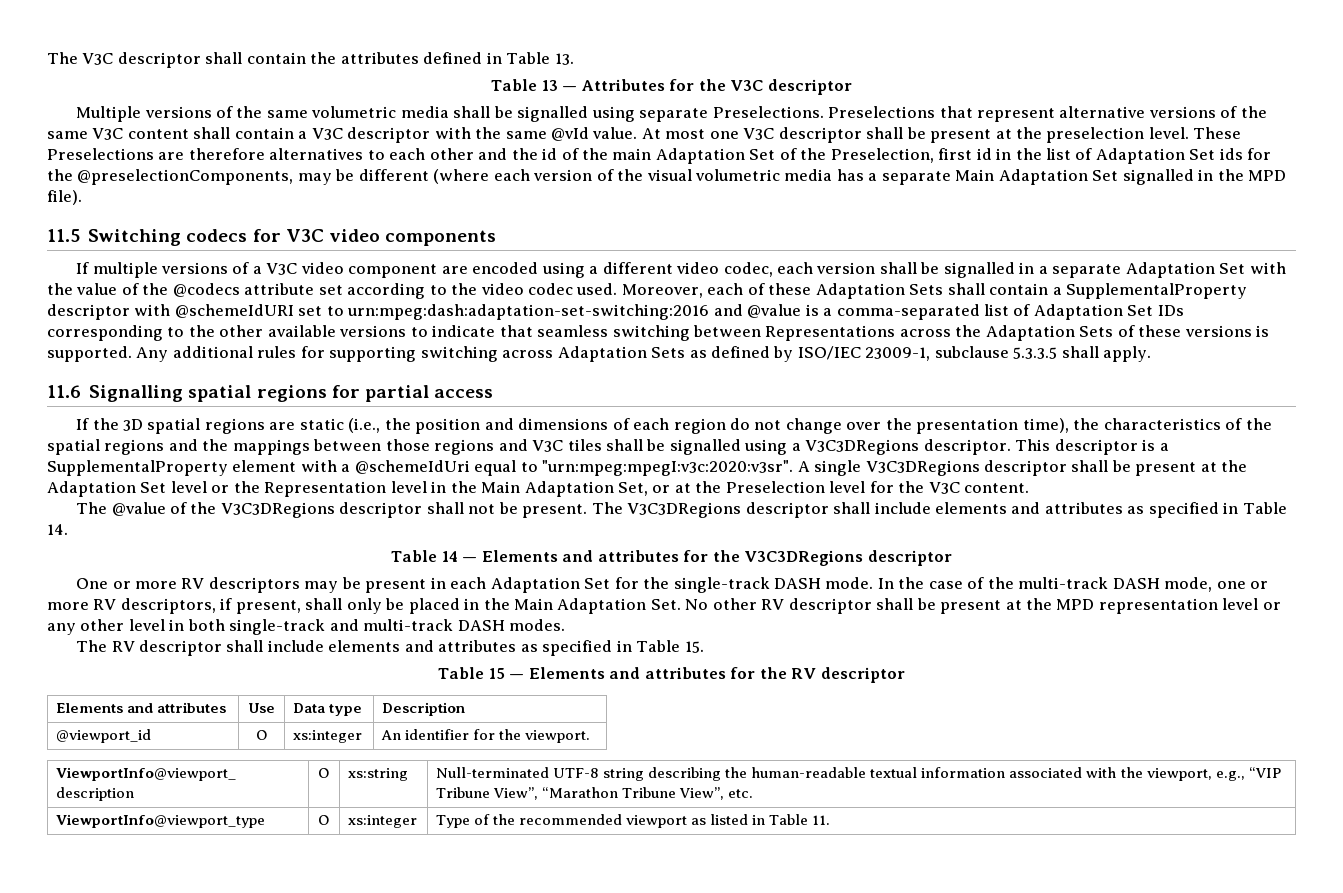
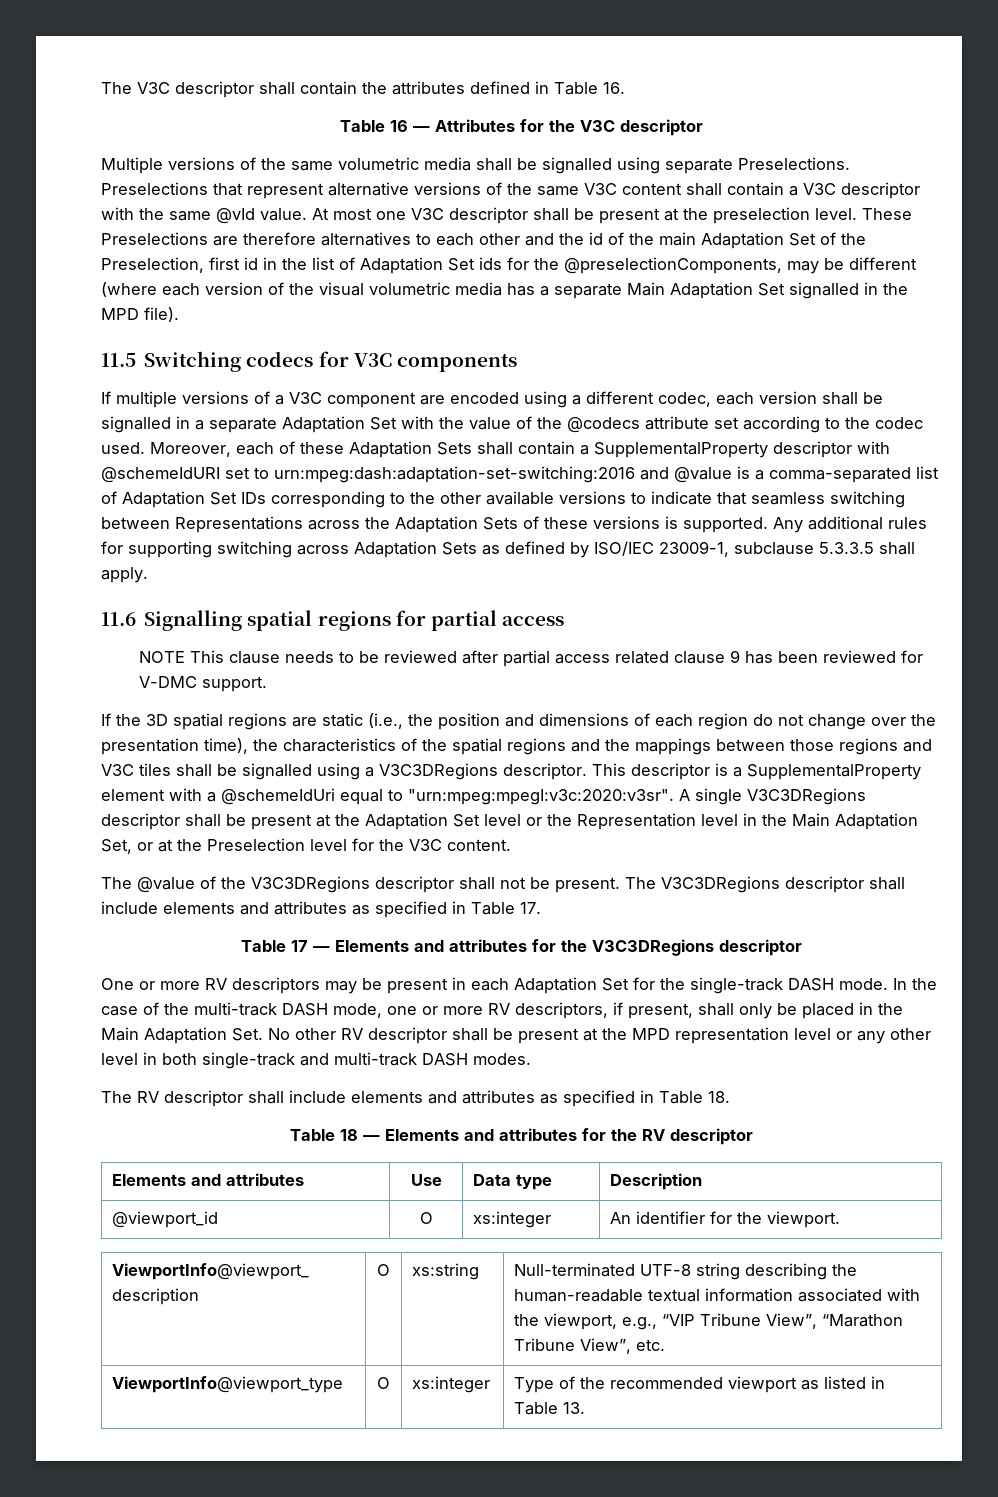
[554,53,574,65] [491,79,558,91] 13. // Table 13 -> [603,82,625,94] [340,120,408,132] 16. // Table 16
[328,229,380,242] video -> (392, 360) none
[300,262,344,274] video -> (322, 398) none
[676,262,720,274] video -> (654, 397) none
[480,283,524,295] video -> (870, 423) none
(493, 393) none -> [138,650,923,667] [138,676,267,692] // NOTE This clause needs to be reviewed after partial access related clause 9 has been reviewed for V-DMC support.
[47,524,68,535] [391,550,458,562] 14. // Table 14 -> [520,902,541,914] [241,940,308,952] 17. // Table 17
[684,641,704,653] [438,667,505,679] 15. // Table 15 -> [708,1091,730,1103] [290,1129,358,1141] 18. // Table 18
[812,815,831,825] 11. -> [563,1402,586,1414] 13.

